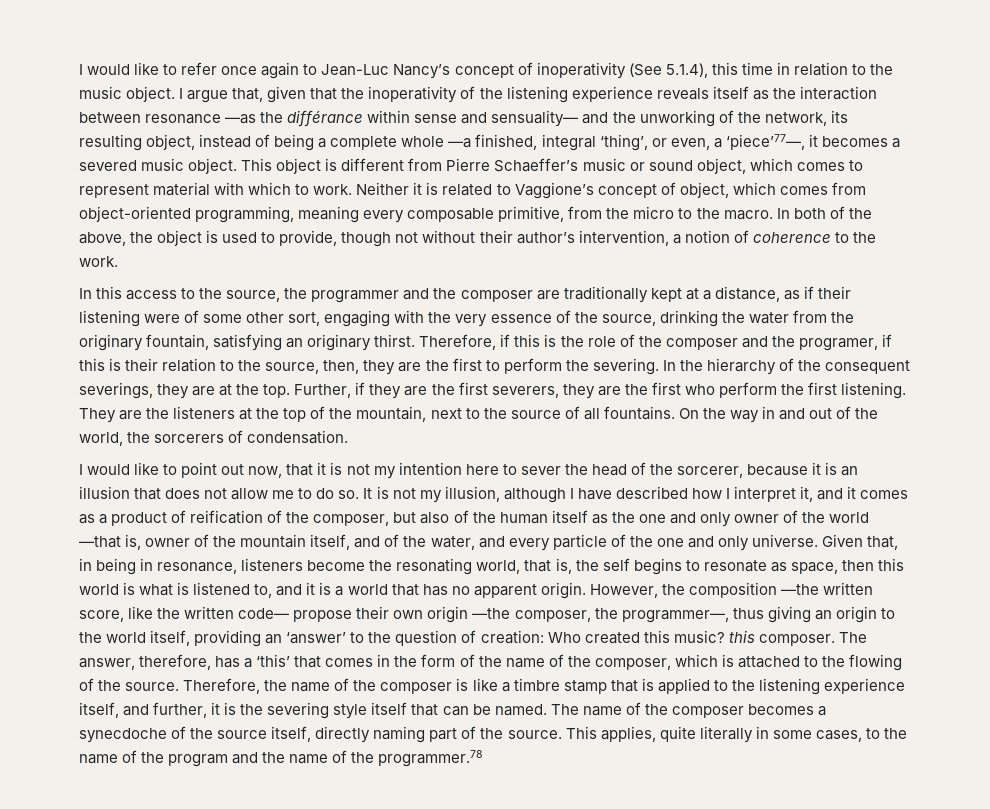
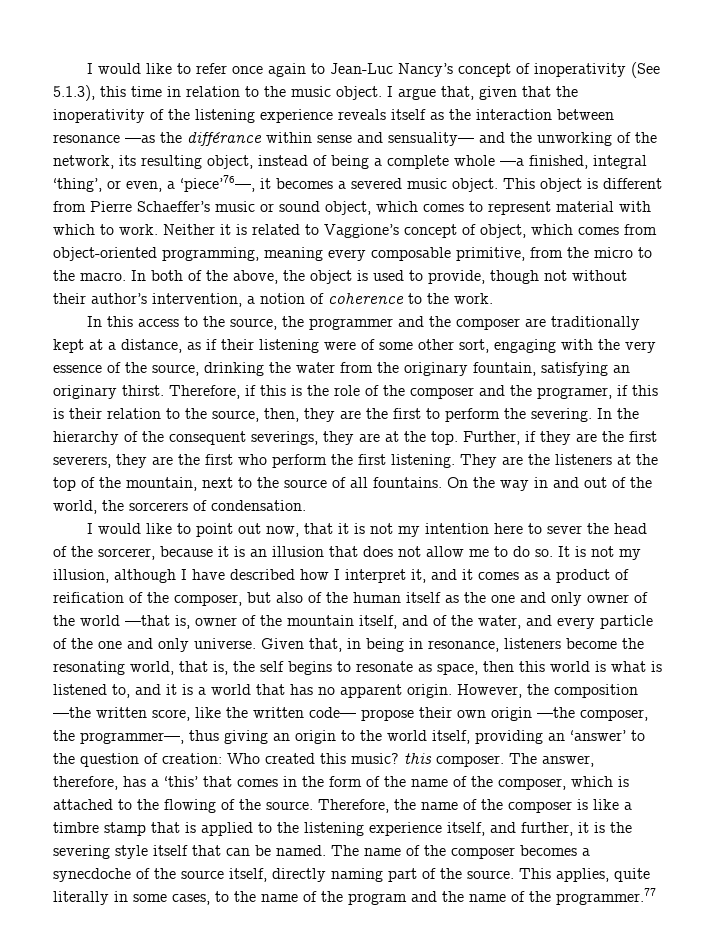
[665,63,708,78] 5.1.4), -> [53,85,95,101] 5.1.3),
[725,134,805,150] ‘piece’77—, -> [180,175,255,192] ‘piece’76—,
[378,750,484,767] programmer.78 -> [556,888,656,905] programmer.77

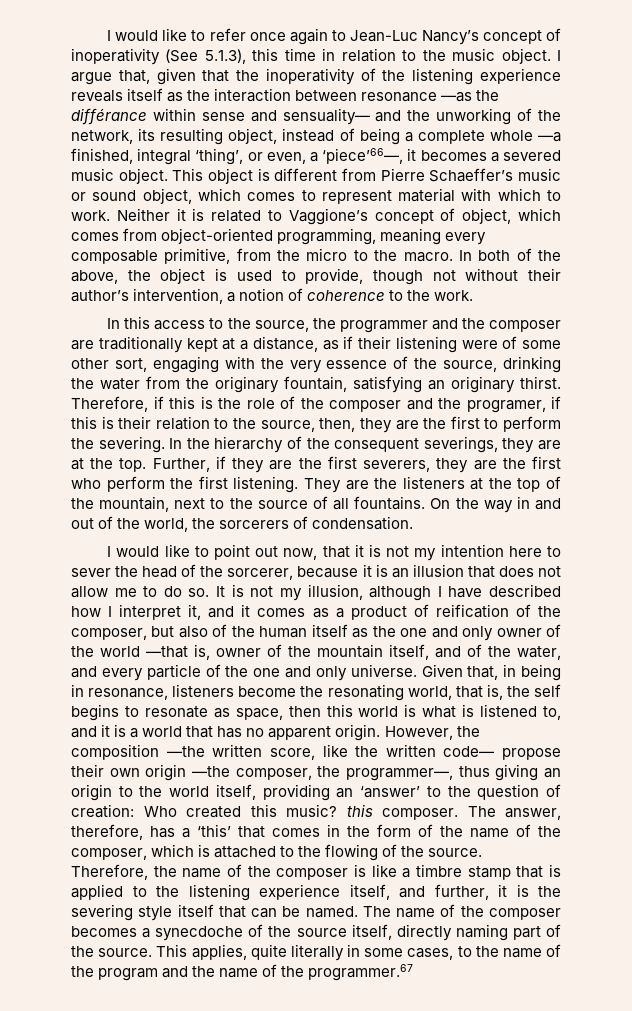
[180,175,255,192] ‘piece’76—, -> [322,148,404,164] ‘piece’66—,
[556,888,656,905] programmer.77 -> [308,964,414,981] programmer.67

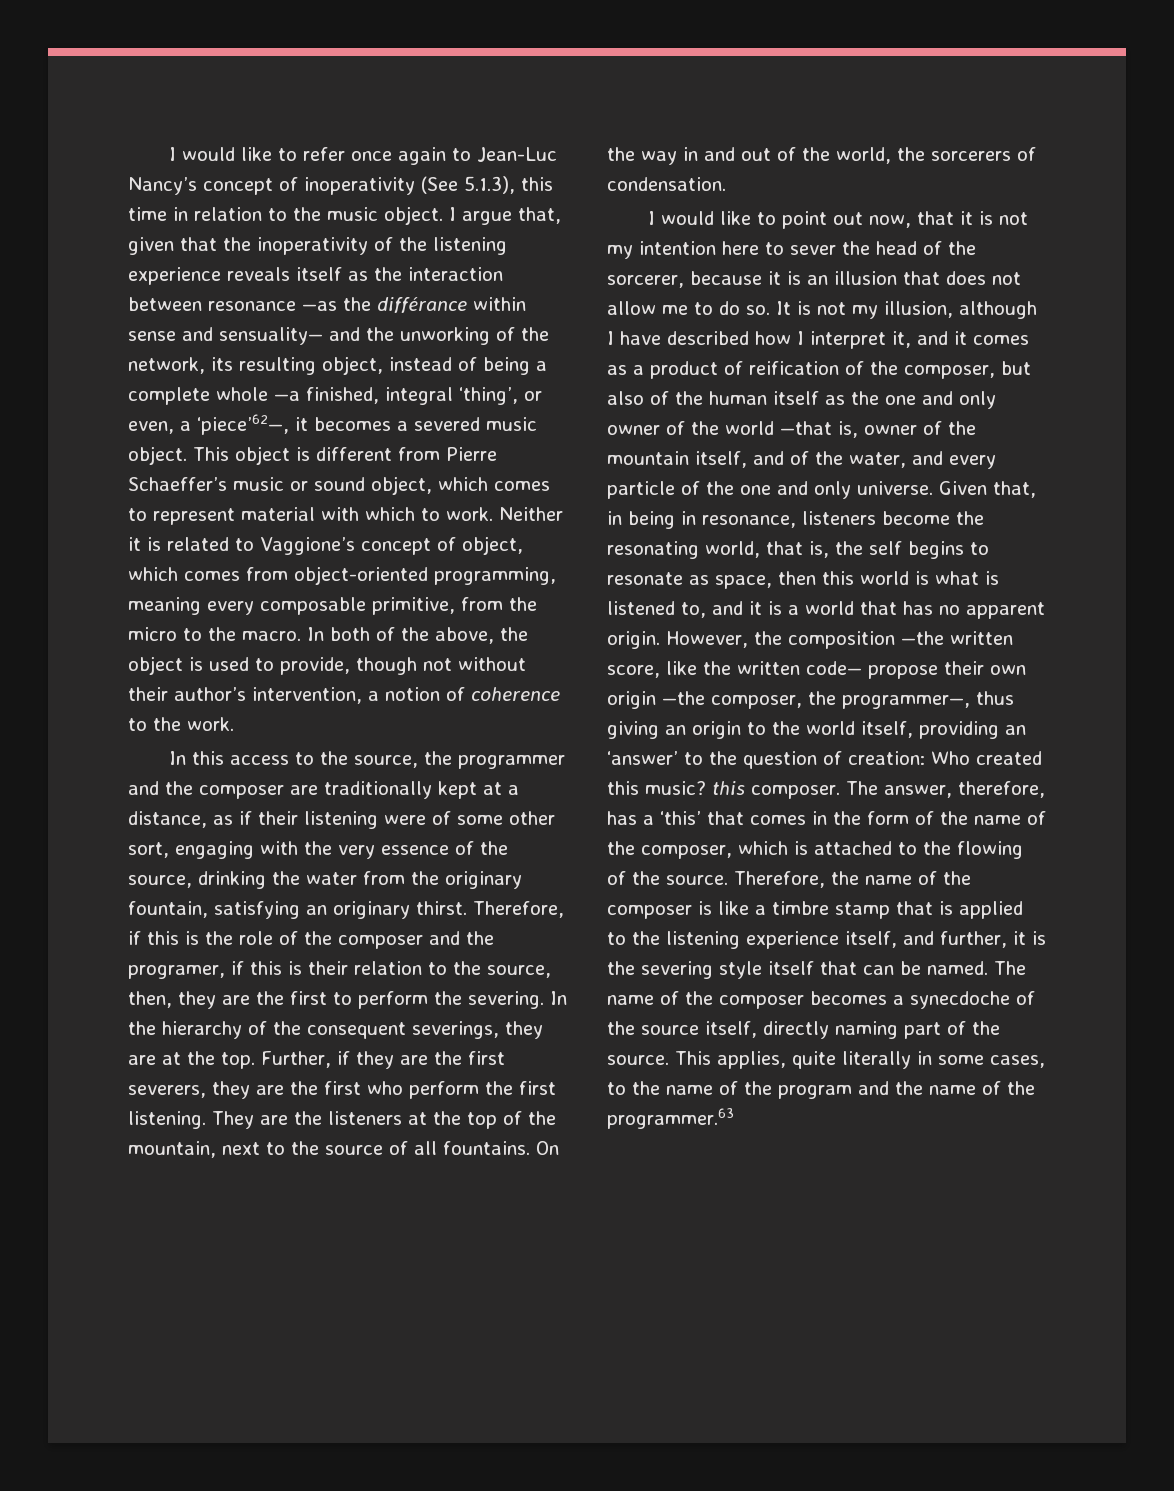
[322,148,404,164] ‘piece’66—, -> [197,414,289,435] ‘piece’62—,
[308,964,414,981] programmer.67 -> [607,1108,734,1129] programmer.63

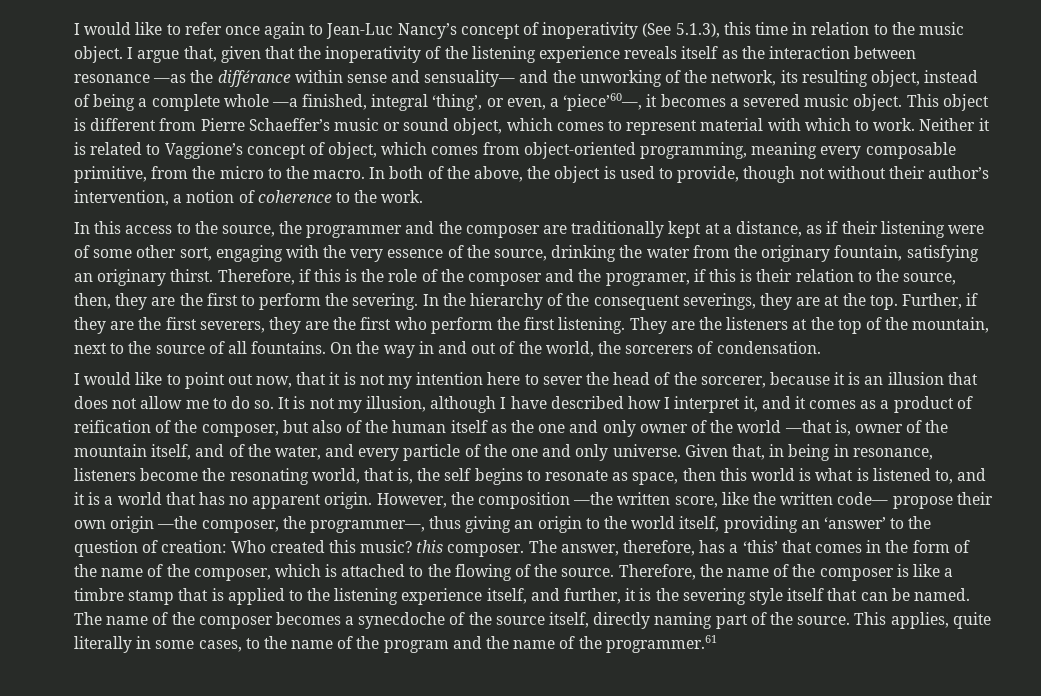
[197,414,289,435] ‘piece’62—, -> [563,93,643,111] ‘piece’60—,
[607,1108,734,1129] programmer.63 -> [605,635,717,653] programmer.61

